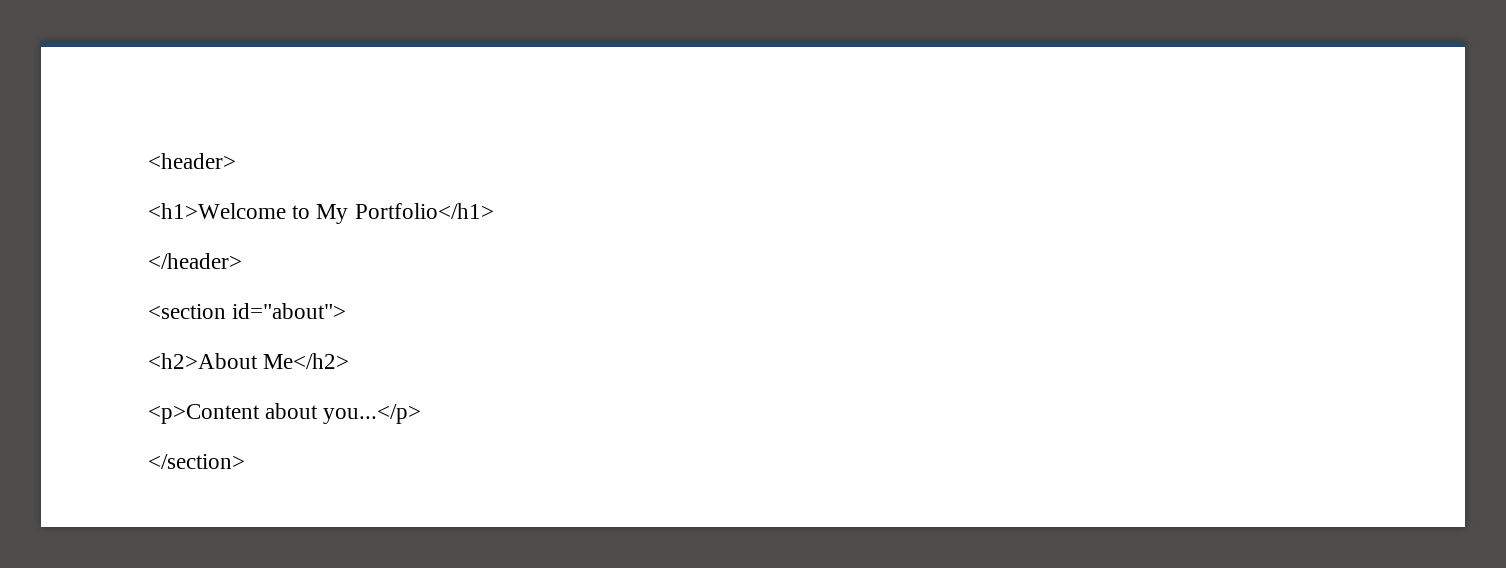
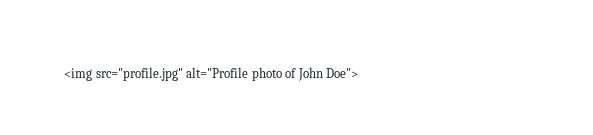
[148,153,236,169] [148,203,494,224] [148,253,242,269] [148,303,347,319] [148,353,350,369] [148,403,422,424] [148,454,245,469] <header> // <h1>Welcome to My Portfolio</h1> // </header> // <section id="about"> // <h2>About Me</h2> // <p>Content about you...</p> // </section> -> [64,67,359,81] <img src="profile.jpg" alt="Profile photo of John Doe">

